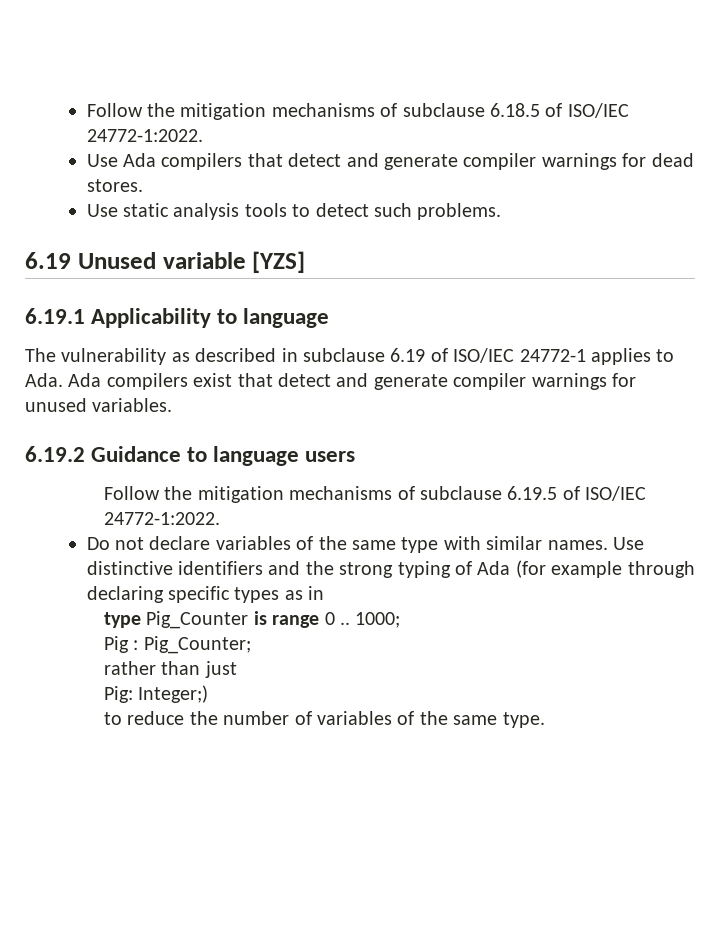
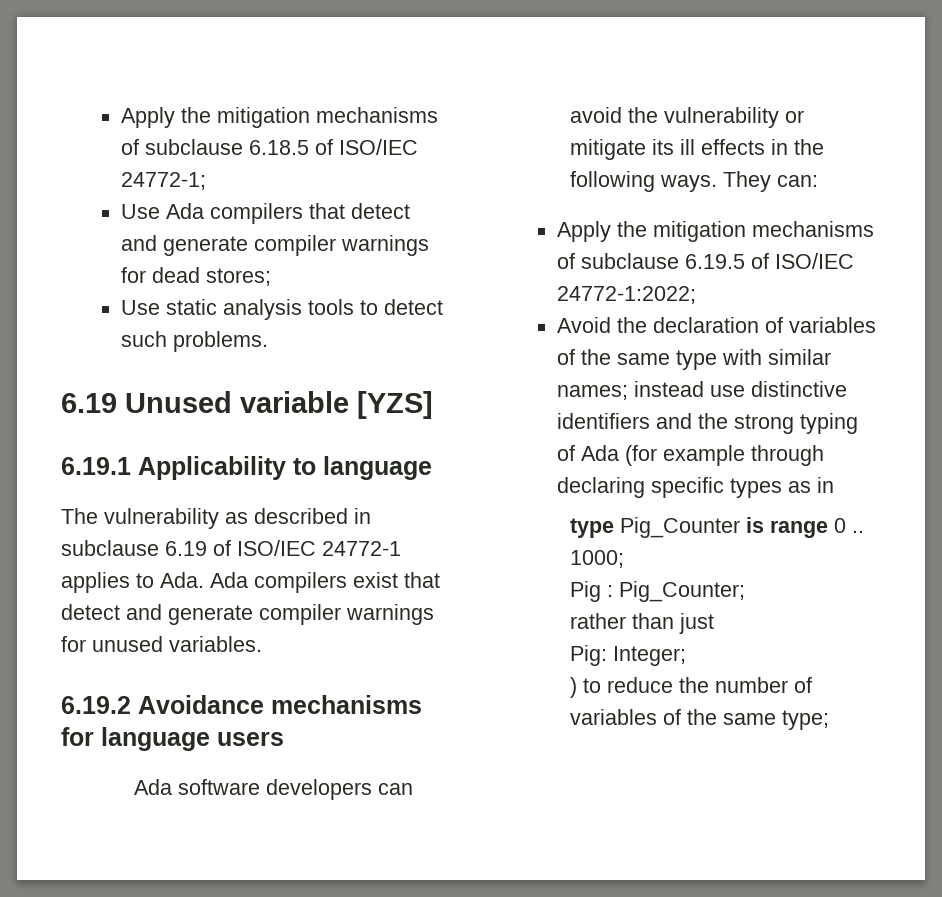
[86,103,143,117] Follow -> [121,107,176,128] Apply
[86,129,203,142] 24772-1:2022. -> [121,172,207,190] 24772-1;
[86,179,143,192] stores. -> [206,268,272,286] stores;
[91,446,208,462] Guidance to -> [138,695,422,714] [61,727,94,746] Avoidance mechanisms for
[104,486,161,500] Follow -> [134,779,414,800] [570,107,805,128] [570,139,825,160] [570,171,819,192] [557,221,612,242] Ada software developers can avoid the vulnerability or mitigate its ill effects in the following ways. They can: // Apply
[104,512,221,525] [86,536,211,550] 24772-1:2022. // Do not declare -> [557,286,697,304] [557,317,784,333] 24772-1:2022; // Avoid the declaration of
[547,537,644,550] names. Use -> [557,381,746,400] names; instead use
[138,685,209,703] Integer;) // -> [613,646,687,666] [570,677,578,698] Integer; // )
[502,712,545,728] type. -> [782,710,830,730] type;

